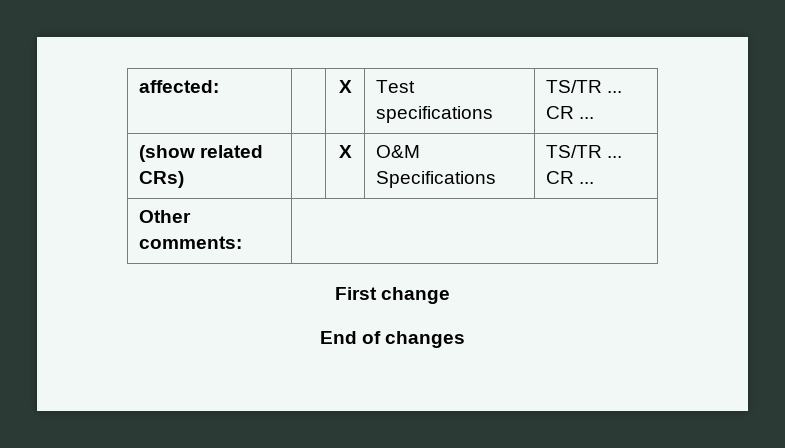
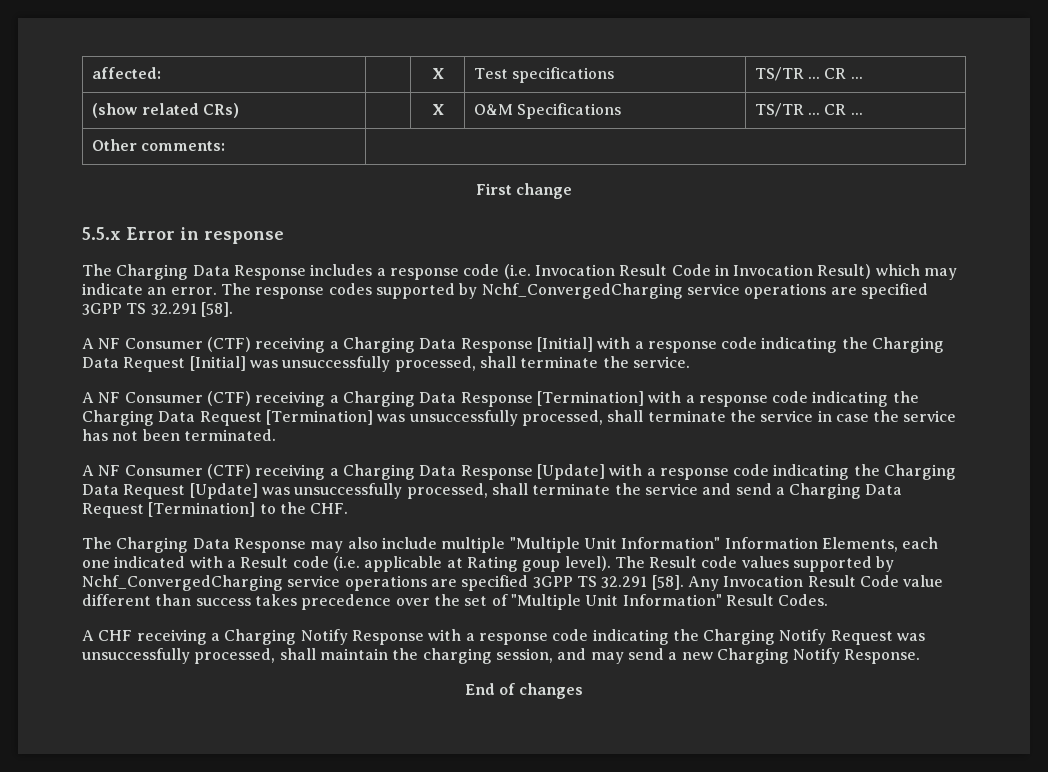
(451, 295) none -> [82,227,284,244] [82,264,958,280] [82,283,928,299] [82,302,233,317] [82,337,945,353] [82,356,690,372] [82,391,919,407] [82,410,957,426] [82,429,276,441] [82,464,957,480] [82,483,903,499] [82,502,349,518] [82,537,939,553] [82,556,895,572] [82,575,944,591] [82,594,829,610] [82,629,926,645] [82,648,921,664] // 5.5.x Error in response // The Charging Data Response includes a response code (i.e. Invocation Result Code in Invocation Result) which may indicate an error. The response codes supported by Nchf_ConvergedCharging service operations are specified 3GPP TS 32.291 [58]. // A NF Consumer (CTF) receiving a Charging Data Response [Initial] with a response code indicating the Charging Data Request [Initial] was unsuccessfully processed, shall terminate the service. // A NF Consumer (CTF) receiving a Charging Data Response [Termination] with a response code indicating the Charging Data Request [Termination] was unsuccessfully processed, shall terminate the service in case the service has not been terminated. // A NF Consumer (CTF) receiving a Charging Data Response [Update] with a response code indicating the Charging Data Request [Update] was unsuccessfully processed, shall terminate the service and send a Charging Data Request [Termination] to the CHF. // The Charging Data Response may also include multiple "Multiple Unit Information" Information Elements, each one indicated with a Result code (i.e. applicable at Rating goup level). The Result code values supported by Nchf_ConvergedCharging service operations are specified 3GPP TS 32.291 [58]. Any Invocation Result Code value different than success takes precedence over the set of "Multiple Unit Information" Result Codes. // A CHF receiving a Charging Notify Response with a response code indicating the Charging Notify Request was unsuccessfully processed, shall maintain the charging session, and may send a new Charging Notify Response.

